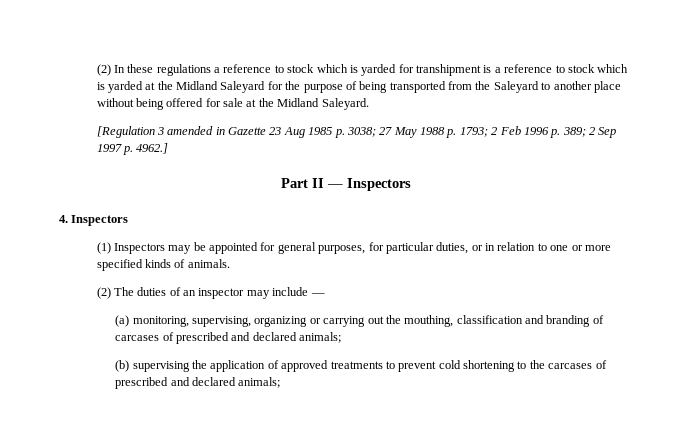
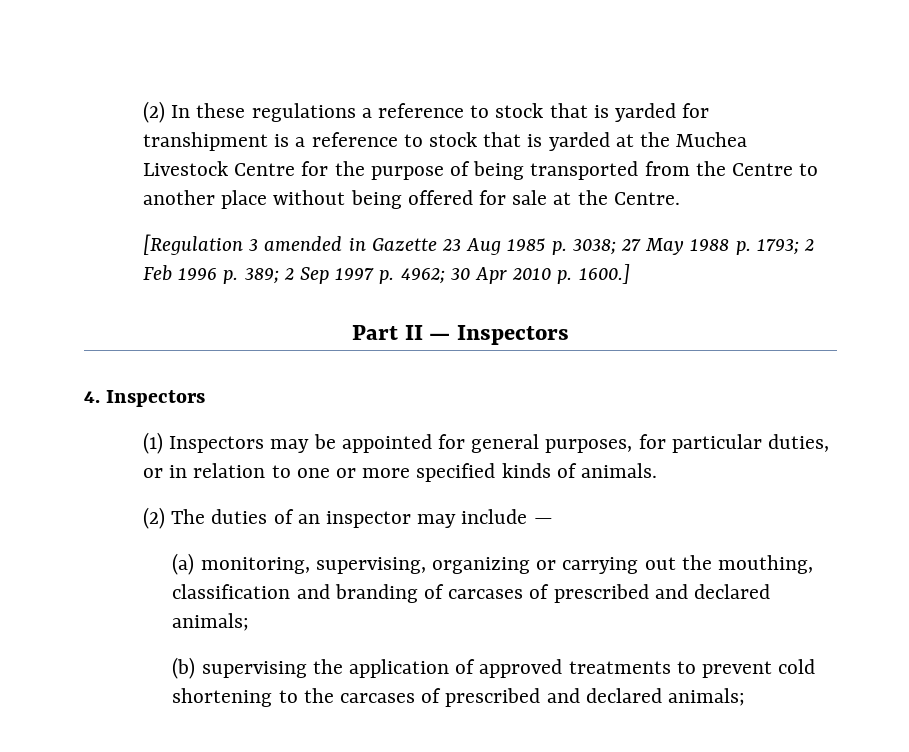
[316,64,348,73] which -> [549,103,588,118] that
[597,64,629,73] which -> [483,132,522,147] that
[176,81,266,93] Midland Saleyard -> [676,132,748,147] [142,161,296,176] Muchea Livestock Centre
[493,81,539,93] Saleyard -> [731,163,793,176] Centre
[277,98,369,110] Midland Saleyard. -> [613,192,680,205] Centre.
[136,143,169,154] 4962.] -> [400,264,630,284] 4962; 30 Apr 2010 p. 1600.]

